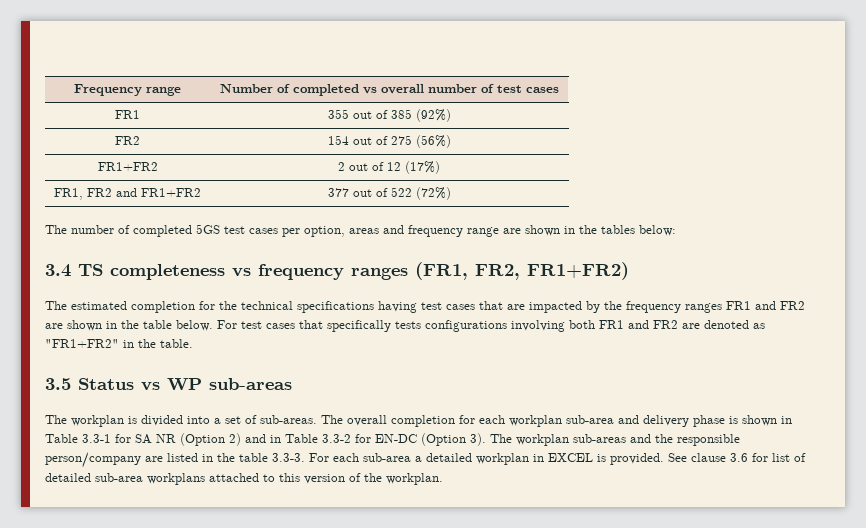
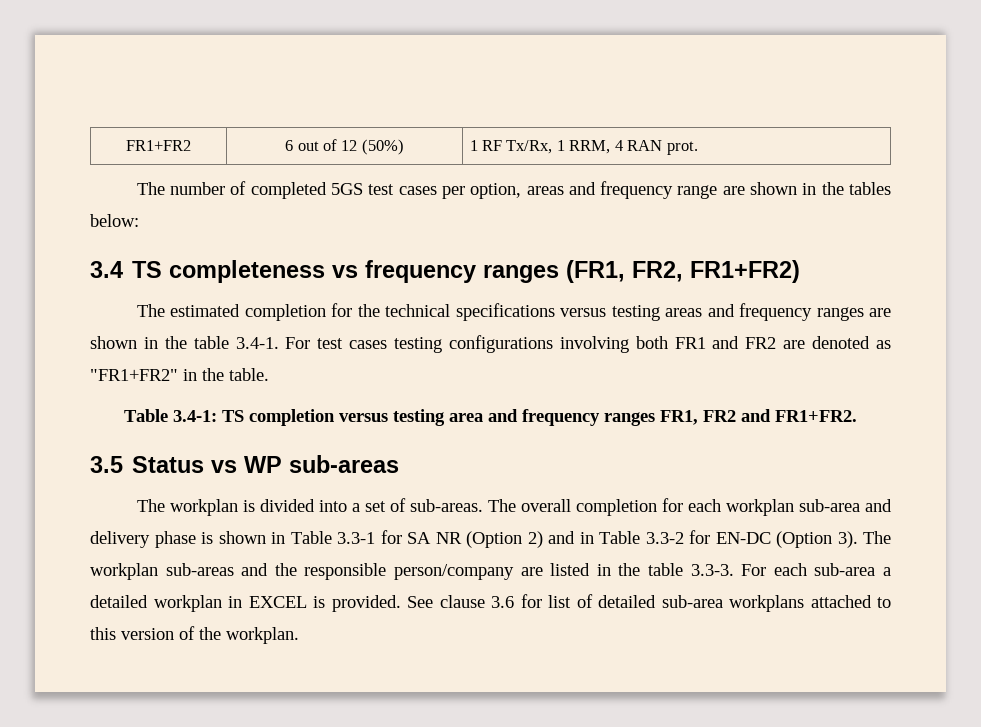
[74,84,181,96] [219,84,559,96] [115,110,140,119] [327,109,451,122] [115,136,140,145] [327,135,451,148] [97,162,158,171] [338,162,345,171] Frequency range | Number of completed vs overall number of test cases // FR1 | 355 out of 385 (92%) // FR2 | 154 out of 275 (56%) // FR1+FR2 | 2 -> [126,140,191,151] [285,140,294,151] FR1+FR2 | 6
[405,161,440,174] [54,188,201,200] [327,187,451,200] (17%) // FR1, FR2 and FR1+FR2 | 377 out of 522 (72%) -> [361,139,404,155] [469,140,698,155] (50%) | 1 RF Tx/Rx, 1 RRM, 4 RAN prot.
[378,301,805,313] having test cases that are impacted by the frequency ranges FR1 and FR2 -> [560,303,864,321] versus testing areas and frequency ranges
[176,320,213,331] below. -> [235,337,279,349] 3.4-1.
[299,320,421,332] that specifically tests -> [394,337,443,353] testing
(193, 343) none -> [124,409,857,426] // Table 3.4-1: TS completion versus testing area and frequency ranges FR1, FR2 and FR1+FR2.

